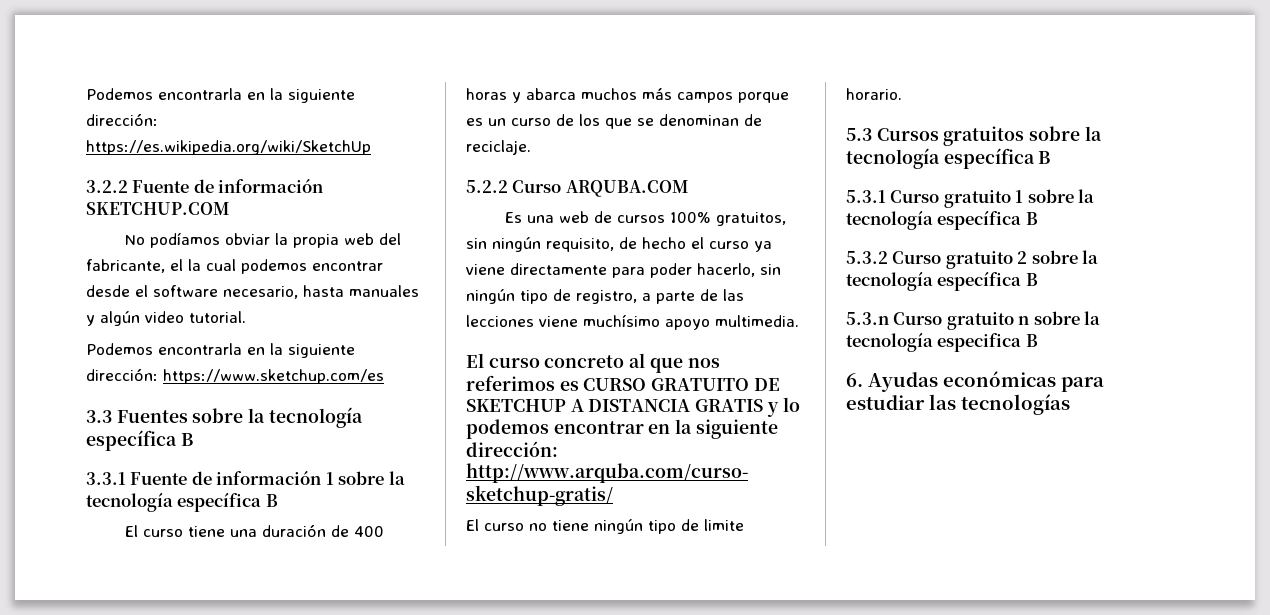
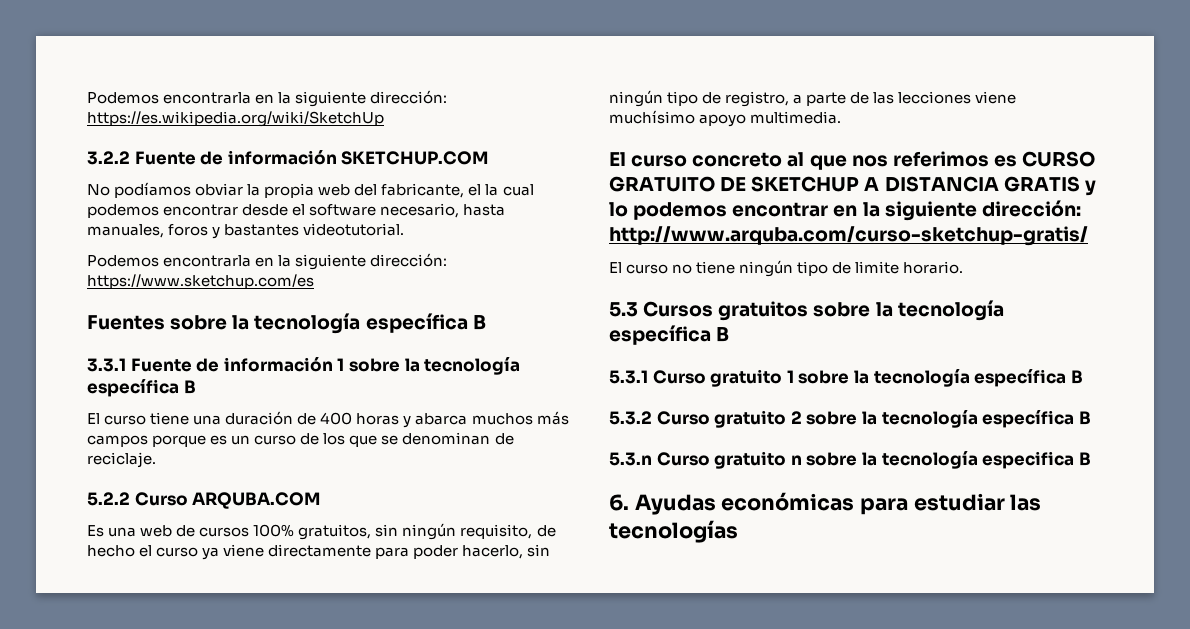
[349,285,419,297] [86,311,246,326] manuales y algún video tutorial. -> [87,223,405,239] manuales, foros y bastantes videotutorial.
[86,410,112,423] 3.3 -> (314, 281) none

